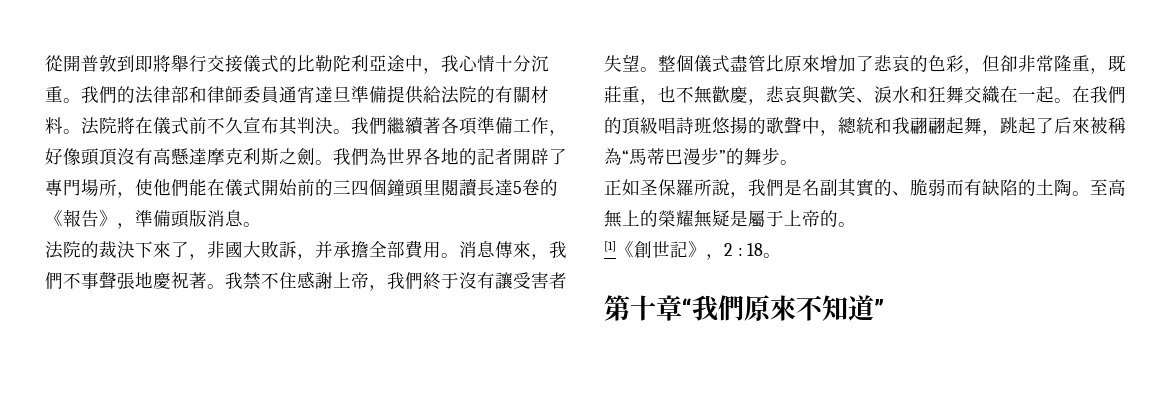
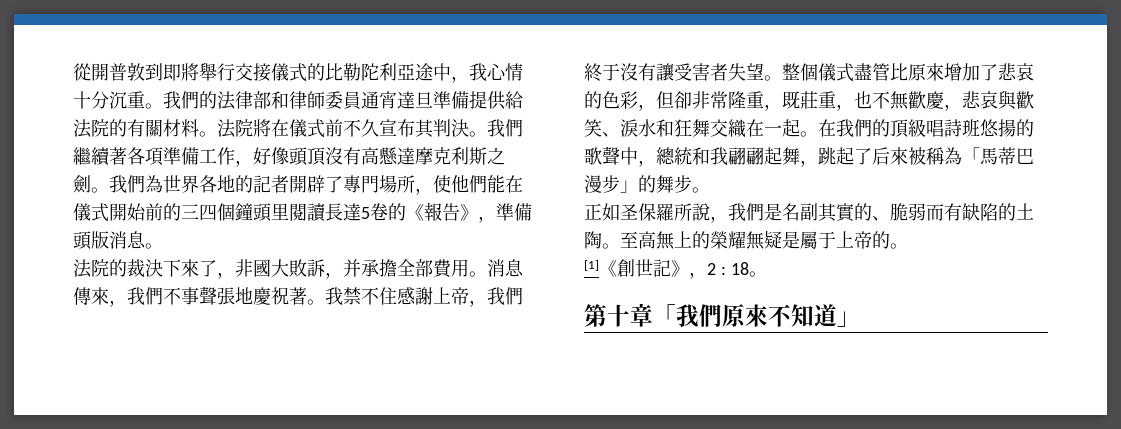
[622,150,629,163] “ -> [962,147,980,163] 「
[719,150,726,163] ” -> [620,180,638,193] 」
[682,298,692,318] “ -> [653,304,676,324] 「
[874,299,884,318] ” -> [837,311,860,327] 」

